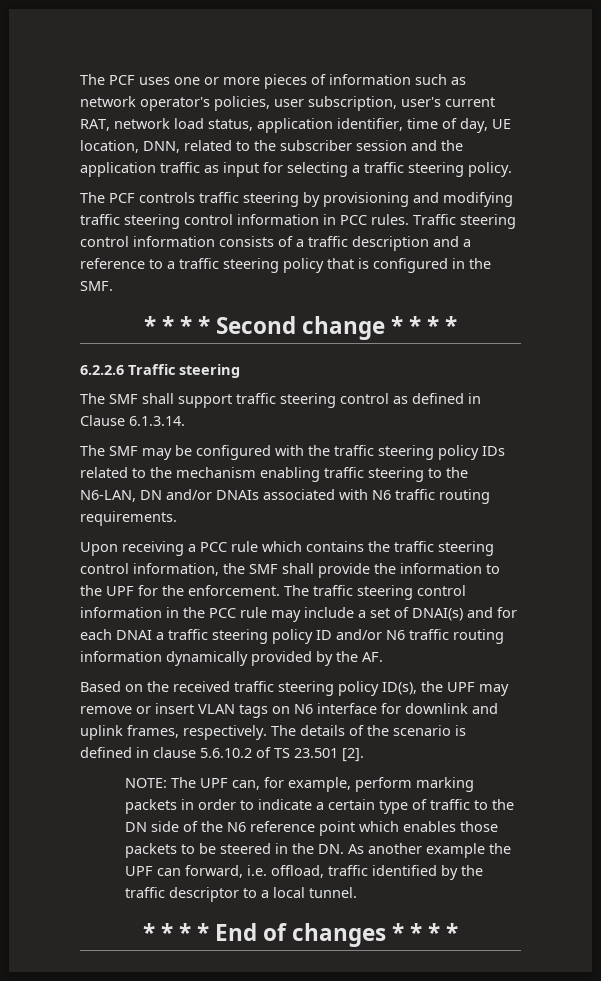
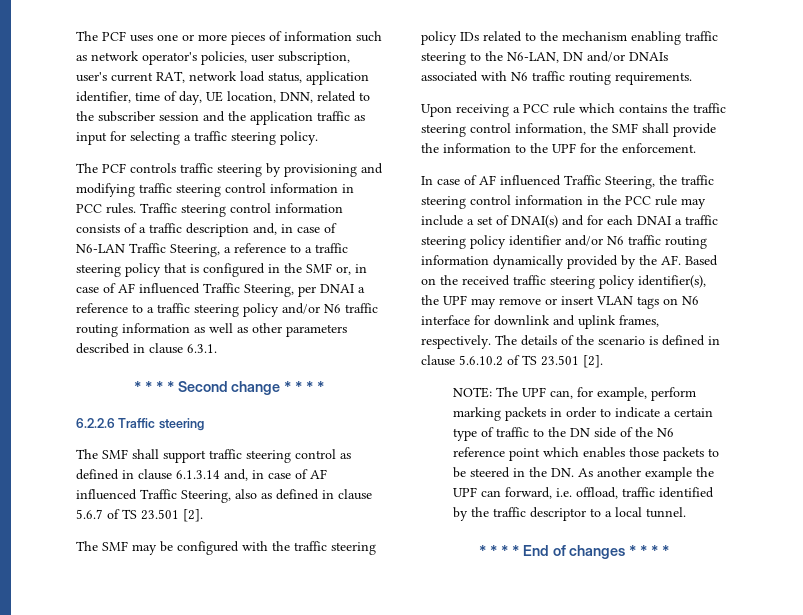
[433,236,459,247] and -> [253,223,337,235] [76,243,220,257] and, in case of N6-LAN Traffic Steering,
[80,281,113,291] SMF. -> [306,263,367,275] [76,283,365,297] [76,303,378,317] [76,323,347,337] [76,343,217,354] SMF or, in case of AF influenced Traffic Steering, per DNAI a reference to a traffic steering policy and/or N6 traffic routing information as well as other parameters described in clause 6.3.1.
[80,415,185,426] Clause 6.1.3.14. -> [138,469,327,481] [76,489,372,503] [76,509,203,522] clause 6.1.3.14 and, in case of AF influenced Traffic Steering, also as defined in clause 5.6.7 of TS 23.501 [2].
[284,585,309,596] The -> [421,175,677,189] // In case of AF influenced Traffic Steering, the
[316,630,332,640] ID -> [509,235,561,246] identifier
(383, 657) // -> (681, 260) none
[382,682,417,695] ID(s), -> [638,275,706,288] identifier(s),

